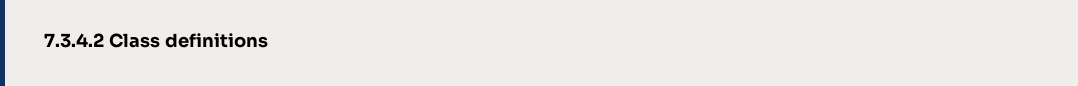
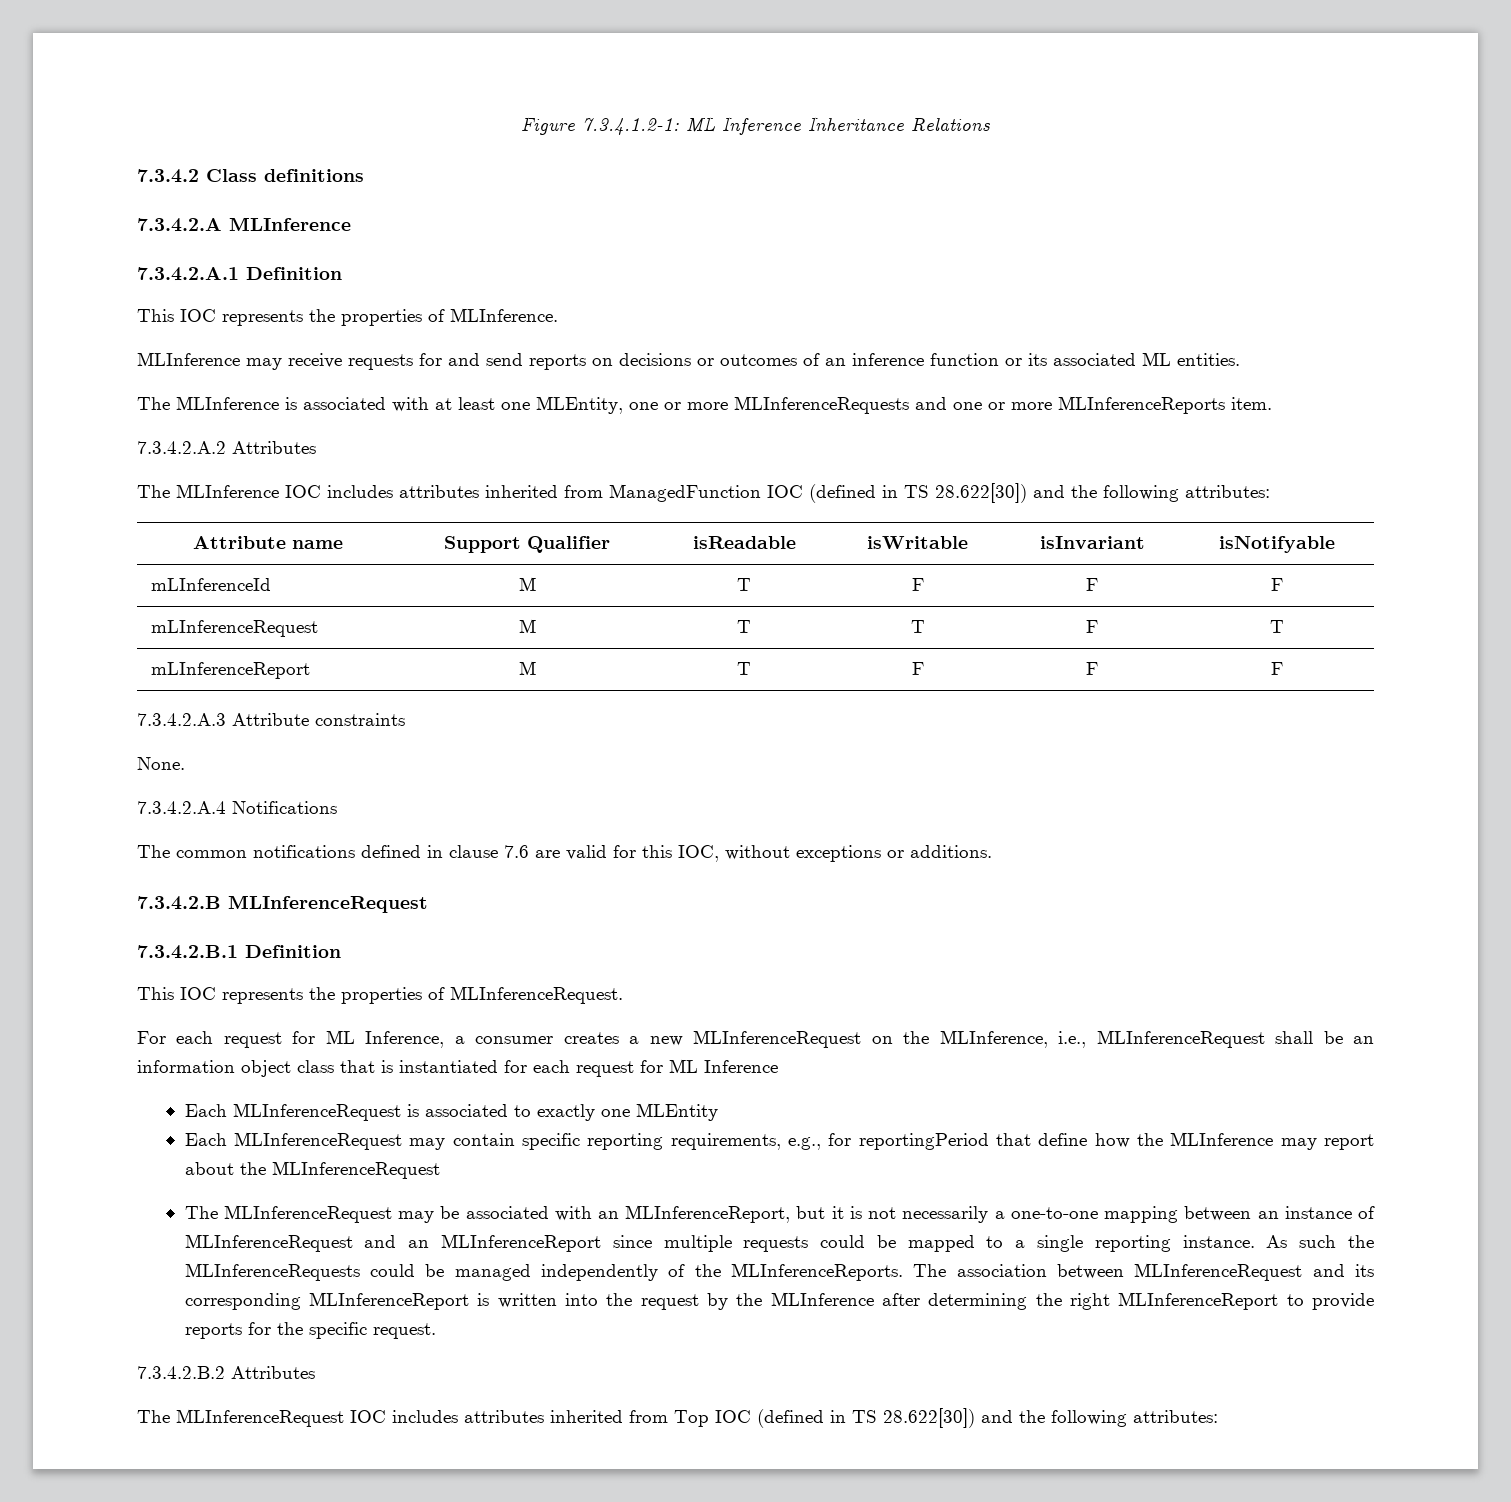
[44,33,268,48] 7.3.4.2 Class definitions -> [521,117,990,135] [137,169,364,183] [137,217,351,232] [137,267,342,281] [137,308,558,326] [137,352,1240,370] [137,396,1272,414] [137,441,316,454] [137,483,1270,503] [192,536,343,549] [444,536,610,553] [692,536,796,549] [867,536,968,549] [1039,536,1145,549] [1219,536,1335,553] [150,578,271,591] [518,577,536,591] [737,578,751,591] [911,578,924,591] [1086,578,1098,591] [1271,578,1283,591] [150,620,318,637] [518,619,536,633] [737,620,751,633] [910,620,925,633] [1086,620,1098,633] [1270,620,1284,633] [150,662,310,679] [518,661,536,675] [737,662,751,675] [911,662,924,675] [1086,662,1098,675] [1271,662,1283,675] [137,713,405,726] [137,757,185,770] [137,801,337,814] [137,845,992,862] [137,895,428,913] [137,945,341,959] [137,986,623,1004] [137,1030,1374,1048] [137,1059,778,1077] [184,1103,718,1121] [184,1132,1374,1150] [184,1161,440,1179] [184,1205,1376,1223] [184,1234,1374,1252] [184,1263,1375,1281] [184,1292,1374,1310] [184,1322,436,1339] [137,1366,315,1379] [137,1408,1218,1428] Figure 7.3.4.1.2-1: ML Inference Inheritance Relations // 7.3.4.2 Class definitions // 7.3.4.2.A MLInference // 7.3.4.2.A.1 Definition // This IOC represents the properties of MLInference. // MLInference may receive requests for and send reports on decisions or outcomes of an inference function or its associated ML entities. // The MLInference is associated with at least one MLEntity, one or more MLInferenceRequests and one or more MLInferenceReports item. // 7.3.4.2.A.2 Attributes // The MLInference IOC includes attributes inherited from ManagedFunction IOC (defined in TS 28.622[30]) and the following attributes: // Attribute name | Support Qualifier | isReadable | isWritable | isInvariant | isNotifyable // mLInferenceId | M | T | F | F | F // mLInferenceRequest | M | T | T | F | T // mLInferenceReport | M | T | F | F | F // 7.3.4.2.A.3 Attribute constraints // None. // 7.3.4.2.A.4 Notifications // The common notifications defined in clause 7.6 are valid for this IOC, without exceptions or additions. // 7.3.4.2.B MLInferenceRequest // 7.3.4.2.B.1 Definition // This IOC represents the properties of MLInferenceRequest. // For each request for ML Inference, a consumer creates a new MLInferenceRequest on the MLInference, i.e., MLInferenceRequest shall be an information object class that is instantiated for each request for ML Inference // Each MLInferenceRequest is associated to exactly one MLEntity // Each MLInferenceRequest may contain specific reporting requirements, e.g., for reportingPeriod that define how the MLInference may report about the MLInferenceRequest // The MLInferenceRequest may be associated with an MLInferenceReport, but it is not necessarily a one-to-one mapping between an instance of MLInferenceRequest and an MLInferenceReport since multiple requests could be mapped to a single reporting instance. As such the MLInferenceRequests could be managed independently of the MLInferenceReports. The association between MLInferenceRequest and its corresponding MLInferenceReport is written into the request by the MLInference after determining the right MLInferenceReport to provide reports for the specific request. // 7.3.4.2.B.2 Attributes // The MLInferenceRequest IOC includes attributes inherited from Top IOC (defined in TS 28.622[30]) and the following attributes:

